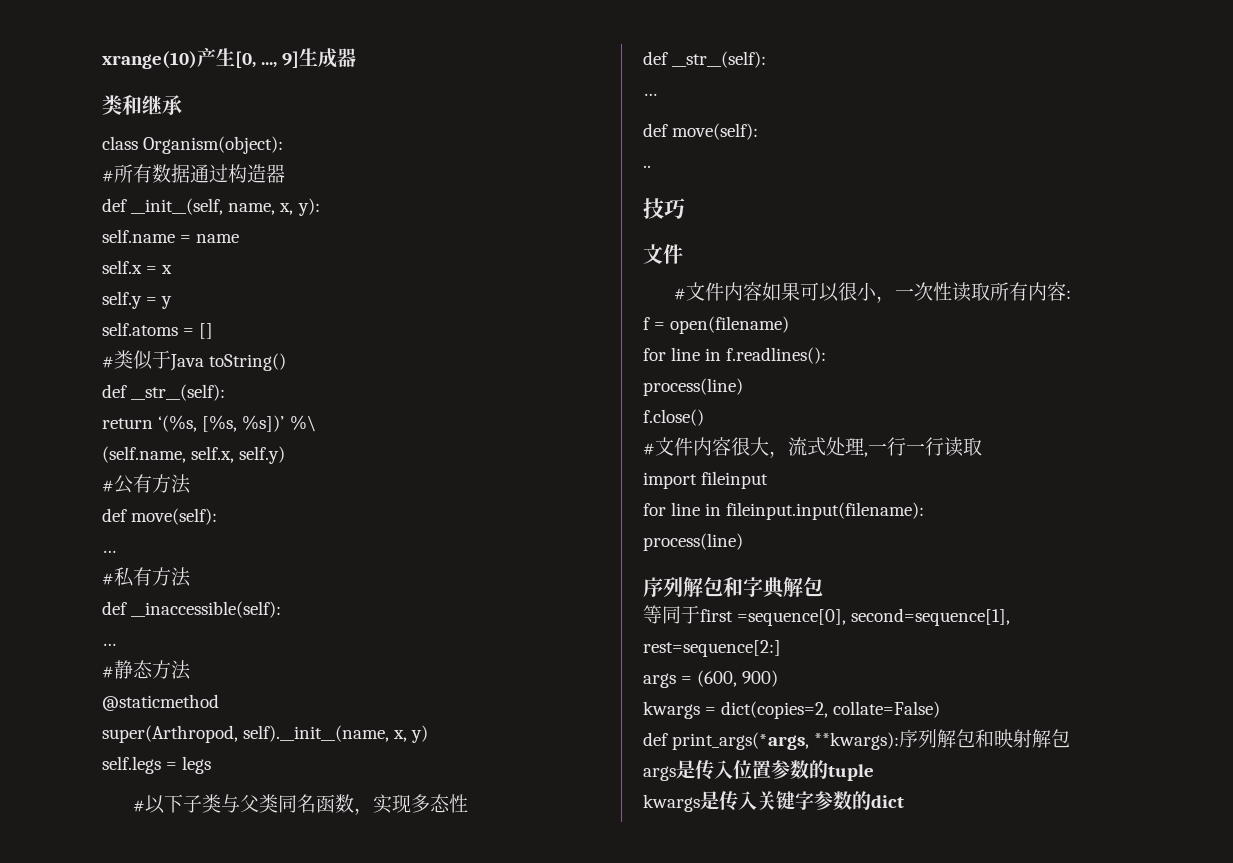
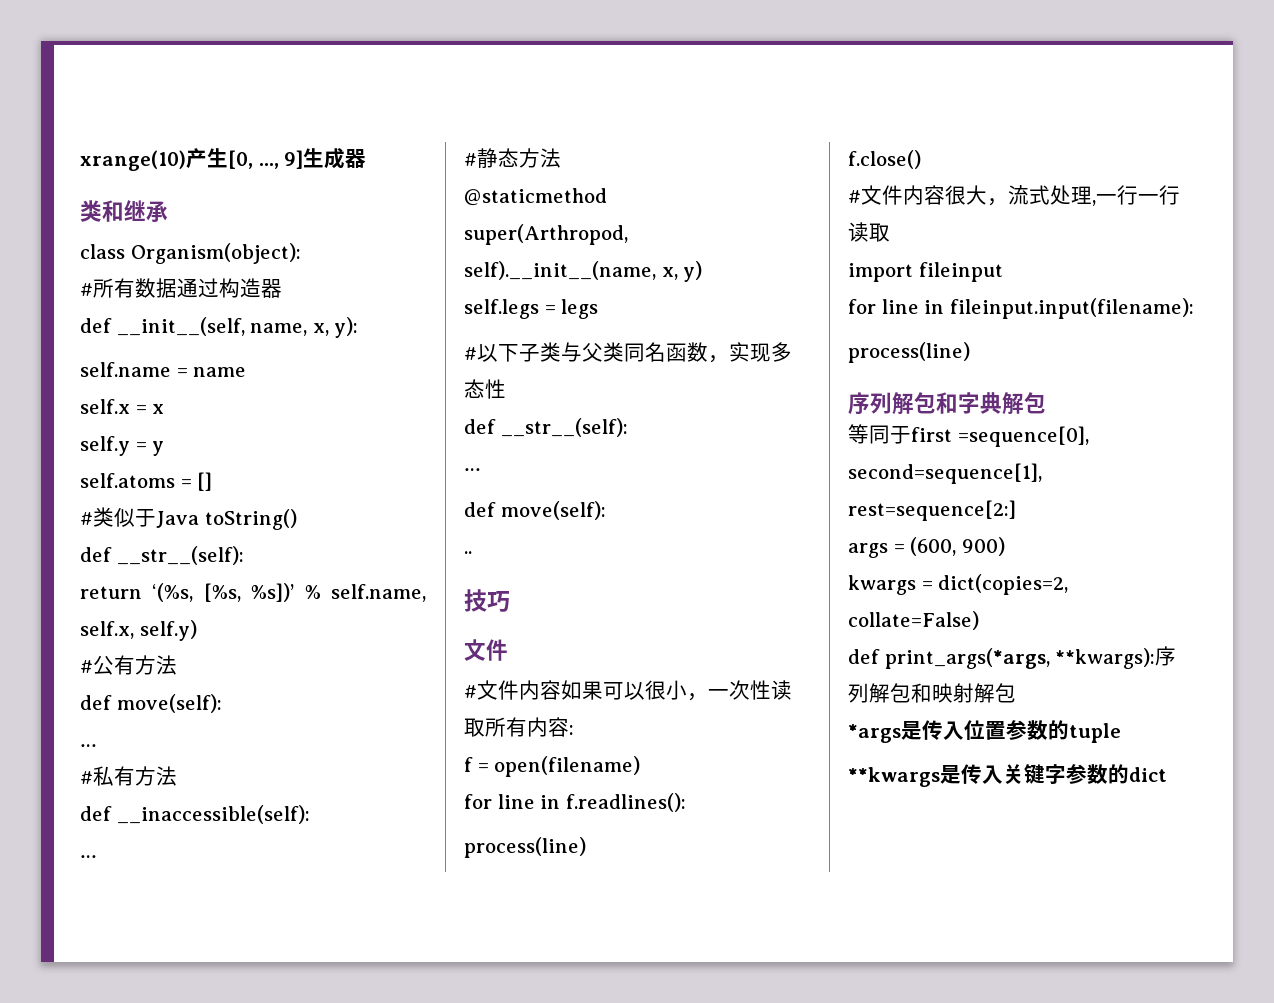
[289,415,316,432] [102,446,186,463] %\ // (self.name, -> [304,584,426,602] % self.name,
[643,766,676,781] args -> [848,724,901,743] *args
[643,794,700,812] kwargs -> [848,767,940,787] **kwargs

